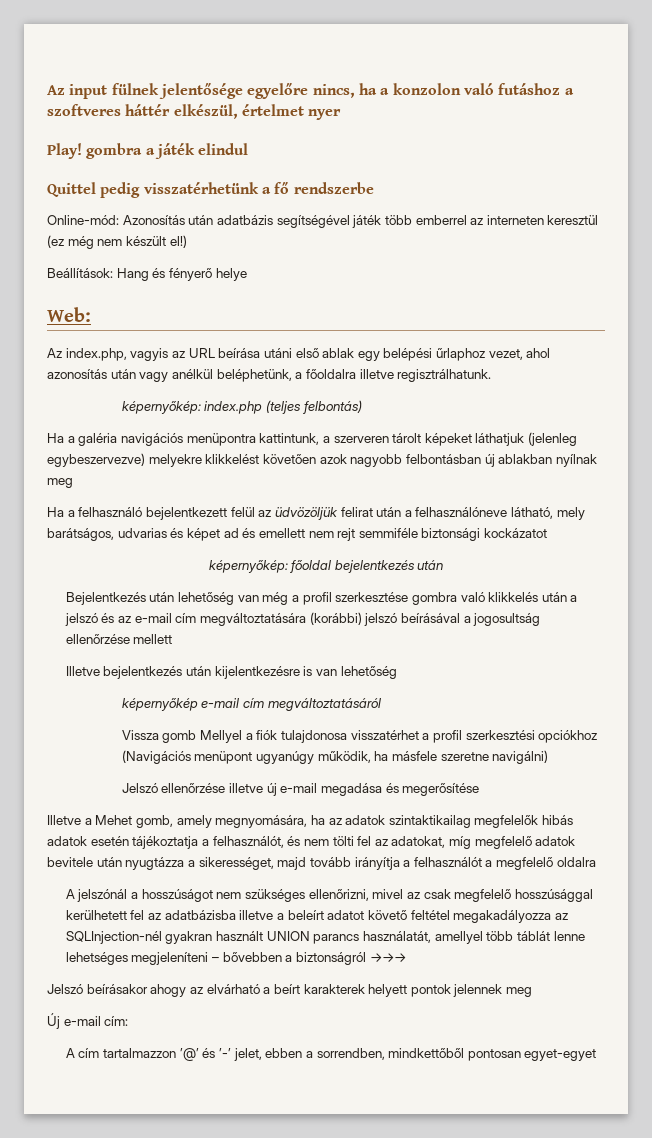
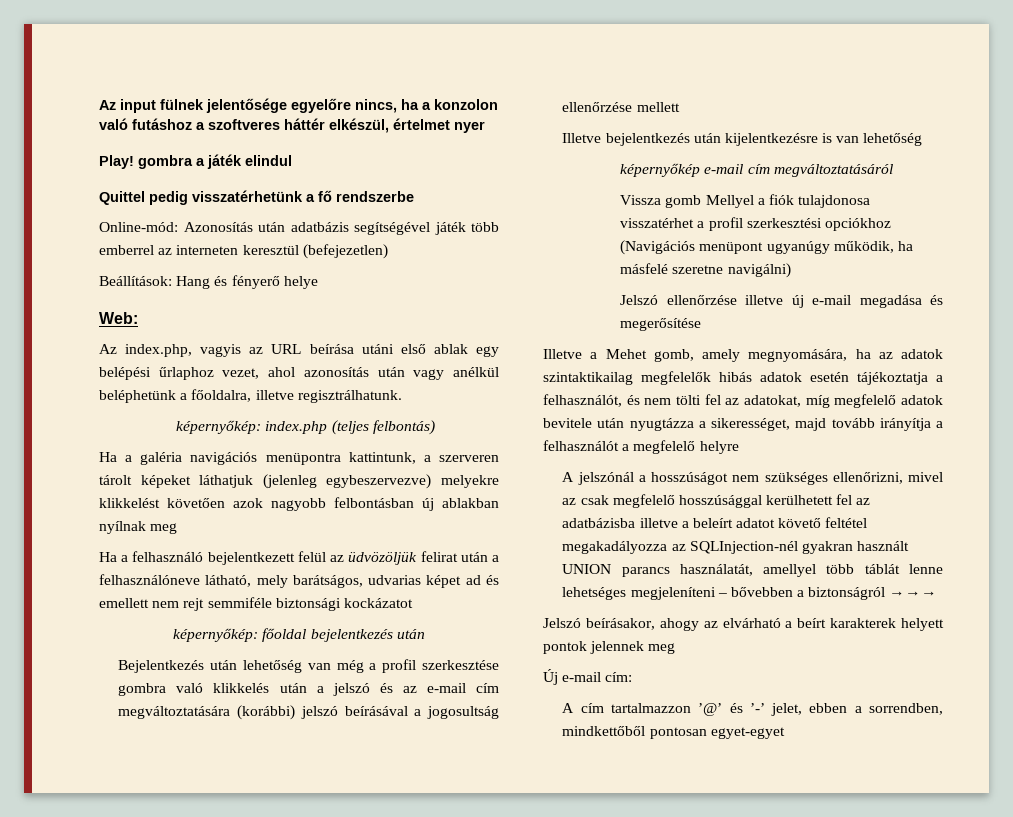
[47,235,187,249] (ez még nem készült el!) -> [302,244,388,259] (befejezetlen)
[216,369,356,382] beléphetünk, a főoldalra -> [99,389,252,403] beléphetünk a főoldalra,
[170,528,184,538] és -> (422, 580) none
[391,751,437,761] másfele -> [620,263,669,274] másfelé
[556,857,596,867] oldalra -> [699,441,739,454] helyre
[86,984,148,994] beírásakor -> [585,618,655,630] beírásakor,

